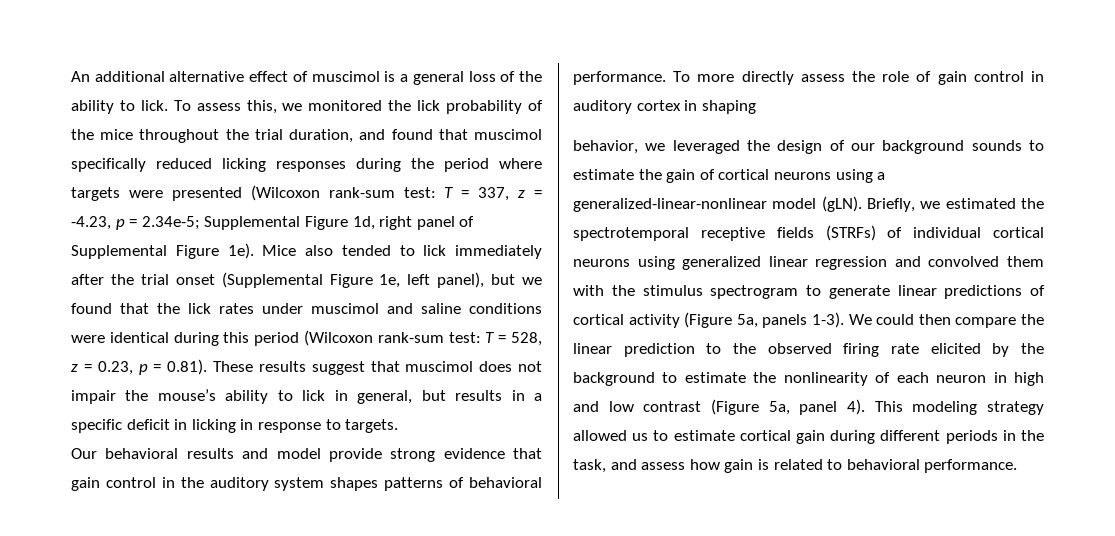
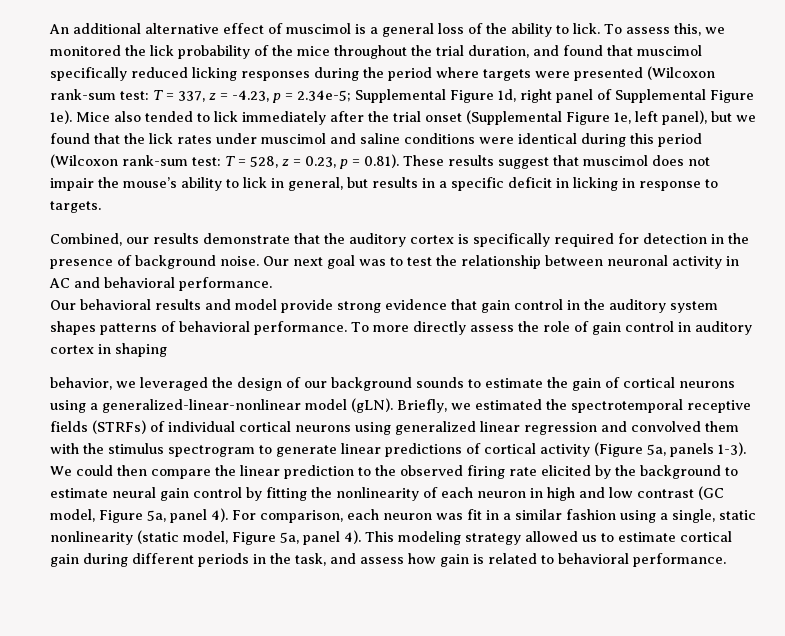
(399, 426) none -> [50,233,749,247] [50,255,739,269] [49,277,272,291] // Combined, our results demonstrate that the auditory cortex is specifically required for detection in the presence of background noise. Our next goal was to test the relationship between neuronal activity in AC and behavioral performance.
(746, 377) none -> [112,487,307,501] neural gain control by fitting
[711,399,759,415] (Figure -> [698,486,724,500] [50,508,756,523] [50,530,276,545] (GC model, Figure 5a, panel 4). For comparison, each neuron was fit in a similar fashion using a single, static nonlinearity (static model, Figure

